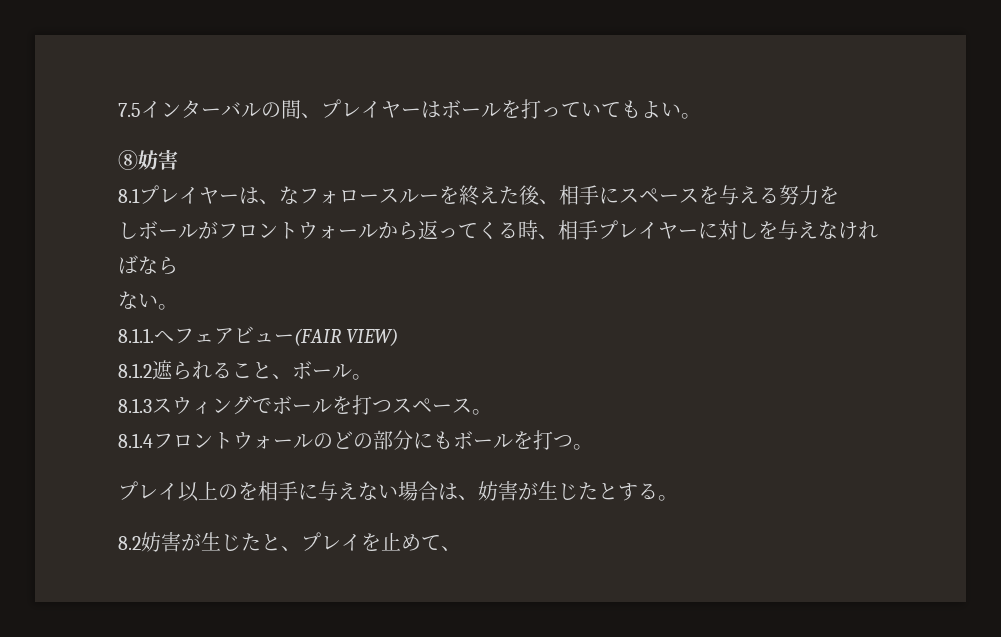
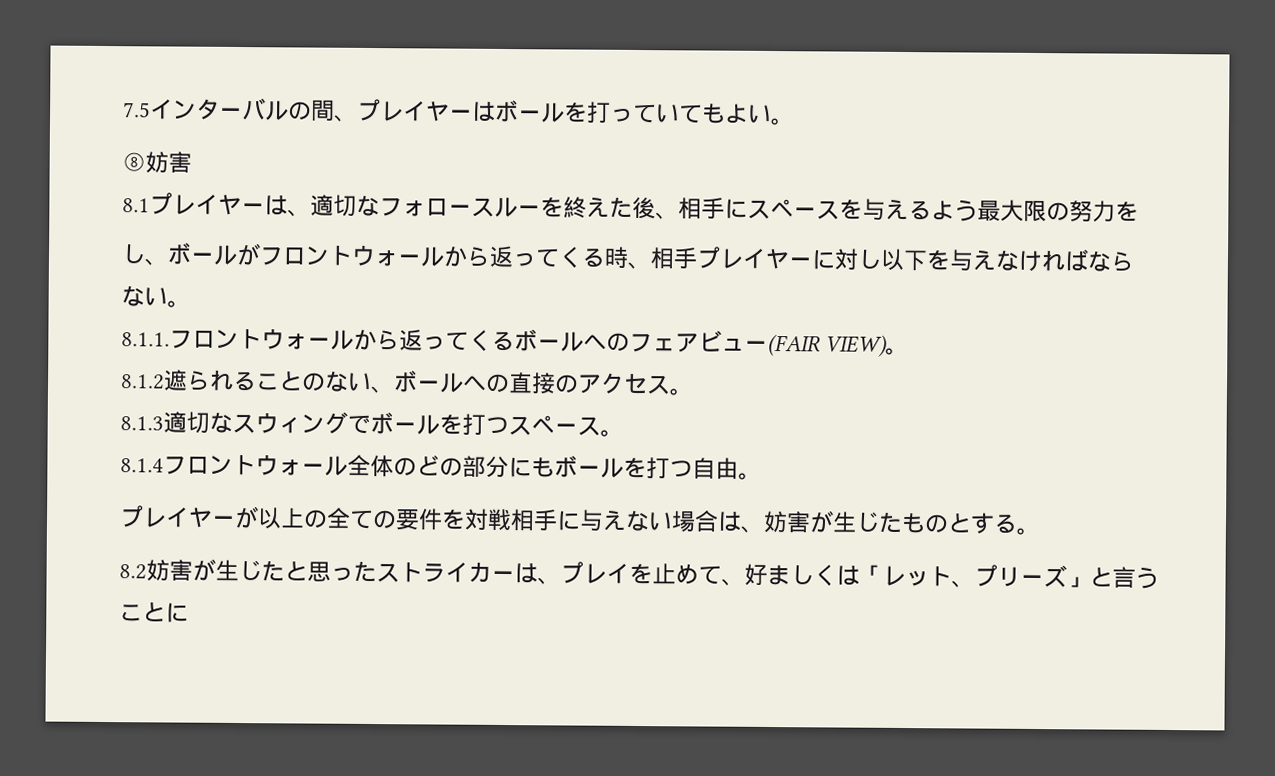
(279, 201) none -> [310,194,357,217] 適切
(779, 195) none -> [931,199,1070,223] よう最大限の
(138, 230) none -> [144,258,168,266] 、
(758, 230) none -> [880,248,928,272] 以下
[154,330,174,343] へ -> [169,328,630,352] フロントウォールから返ってくるボールへの
(399, 337) none -> [885,347,910,356] 。
[272,361,352,379] 、ボール -> [301,370,671,395] のない、ボールへの直接のアクセス
(152, 405) none -> [163,411,233,434] 適切な
(313, 441) none -> [347,454,394,478] 全体
(573, 441) none -> [692,457,739,480] 自由
[178,481,258,502] 以上のを -> [188,505,512,532] ヤーが以上の全ての要件を対戦
(598, 491) none -> [901,512,949,534] もの
(281, 542) none -> [307,560,538,584] 思ったストライカーは
(461, 548) none -> [744,563,1159,589] [119,602,189,623] 好ましくは「レット、プリーズ」と言うことに

